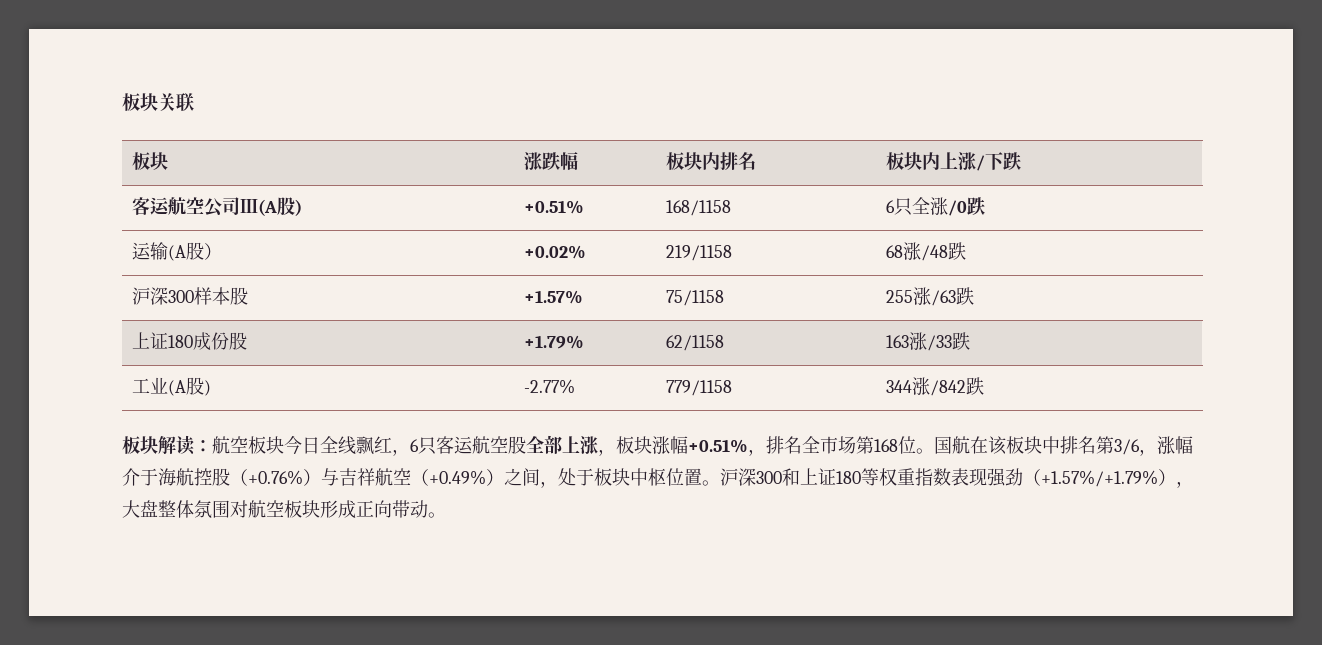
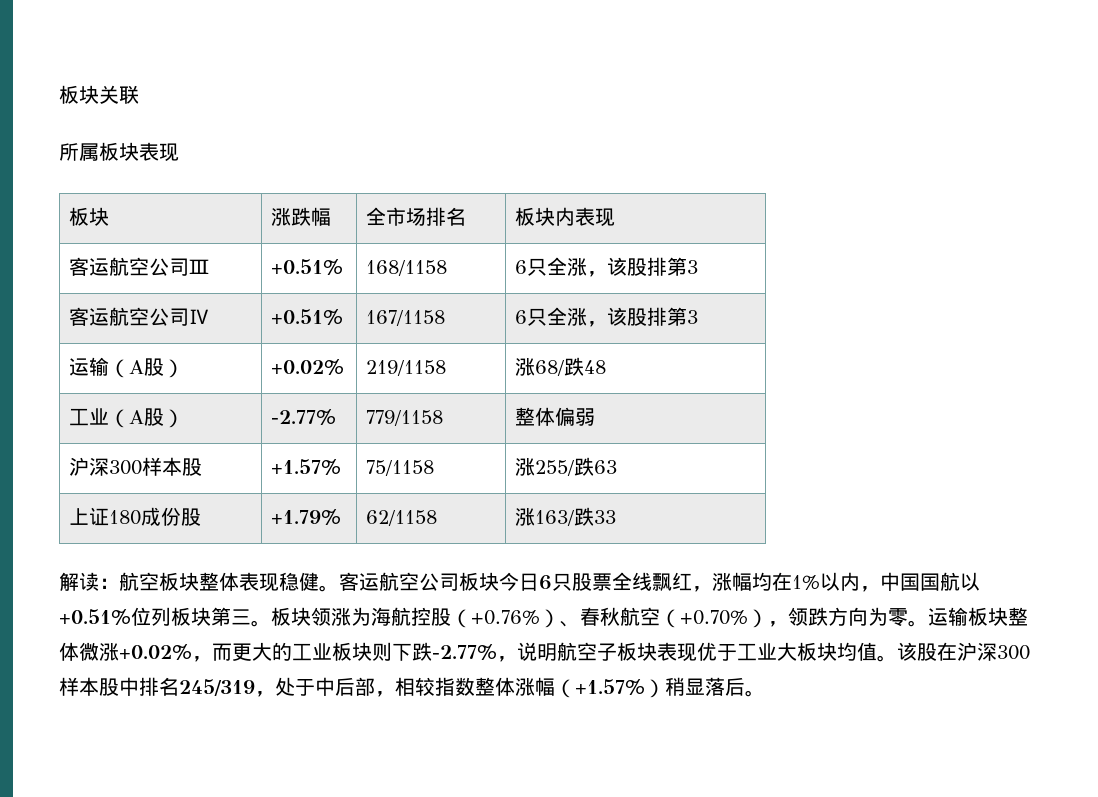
(194, 102) none -> [59,142,179,162] // 所属板块表现
[665,152,720,170] 板块内 -> [365,207,426,226] 全市场
[939,152,1021,171] [131,197,302,217] 上涨/下跌 // 客运航空公司Ⅲ(A股) -> [574,207,615,227] [68,257,209,276] 表现 // 客运航空公司Ⅲ
[947,197,985,216] [131,242,186,261] /0跌 // 运输(A -> [586,257,698,277] [68,307,209,326] [270,309,343,325] [365,310,445,326] [514,307,698,327] [68,357,144,378] ，该股排第3 // 客运航空公司Ⅳ | +0.51% | 167/1158 | 6只全涨，该股排第3 // 运输（A
[885,242,966,261] 68涨/48跌 -> [514,357,606,376] [68,408,184,428] [270,409,336,425] [365,410,443,426] [514,407,595,426] 涨68/跌48 // 工业（A股） | -2.77% | 779/1158 | 整体偏弱
[885,287,974,306] 255涨/63跌 -> [514,457,617,476] 涨255/跌63
[885,332,970,351] [131,377,211,396] [523,379,575,394] [665,380,732,396] [885,377,984,396] [122,435,1193,456] [122,468,1194,488] [122,500,428,518] 163涨/33跌 // 工业(A股) | -2.77% | 779/1158 | 344涨/842跌 // 板块解读：航空板块今日全线飘红，6只客运航空股全部上涨，板块涨幅+0.51%，排名全市场第168位。国航在该板块中排名第3/6，涨幅介于海航控股（+0.76%）与吉祥航空（+0.49%）之间，处于板块中枢位置。沪深300和上证180等权重指数表现强劲（+1.57%/+1.79%），大盘整体氛围对航空板块形成正向带动 -> [514,507,616,526] [59,572,980,592] [59,607,1028,628] [59,642,1030,662] [59,677,745,698] 涨163/跌33 // 解读：航空板块整体表现稳健。客运航空公司板块今日6只股票全线飘红，涨幅均在1%以内，中国国航以+0.51%位列板块第三。板块领涨为海航控股（+0.76%）、春秋航空（+0.70%），领跌方向为零。运输板块整体微涨+0.02%，而更大的工业板块则下跌-2.77%，说明航空子板块表现优于工业大板块均值。该股在沪深300样本股中排名245/319，处于中后部，相较指数整体涨幅（+1.57%）稍显落后

